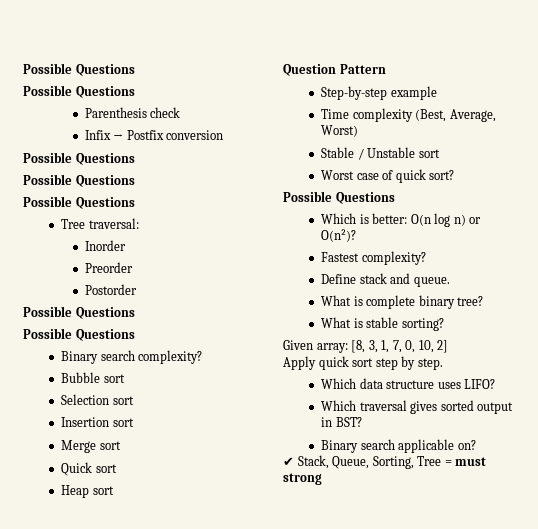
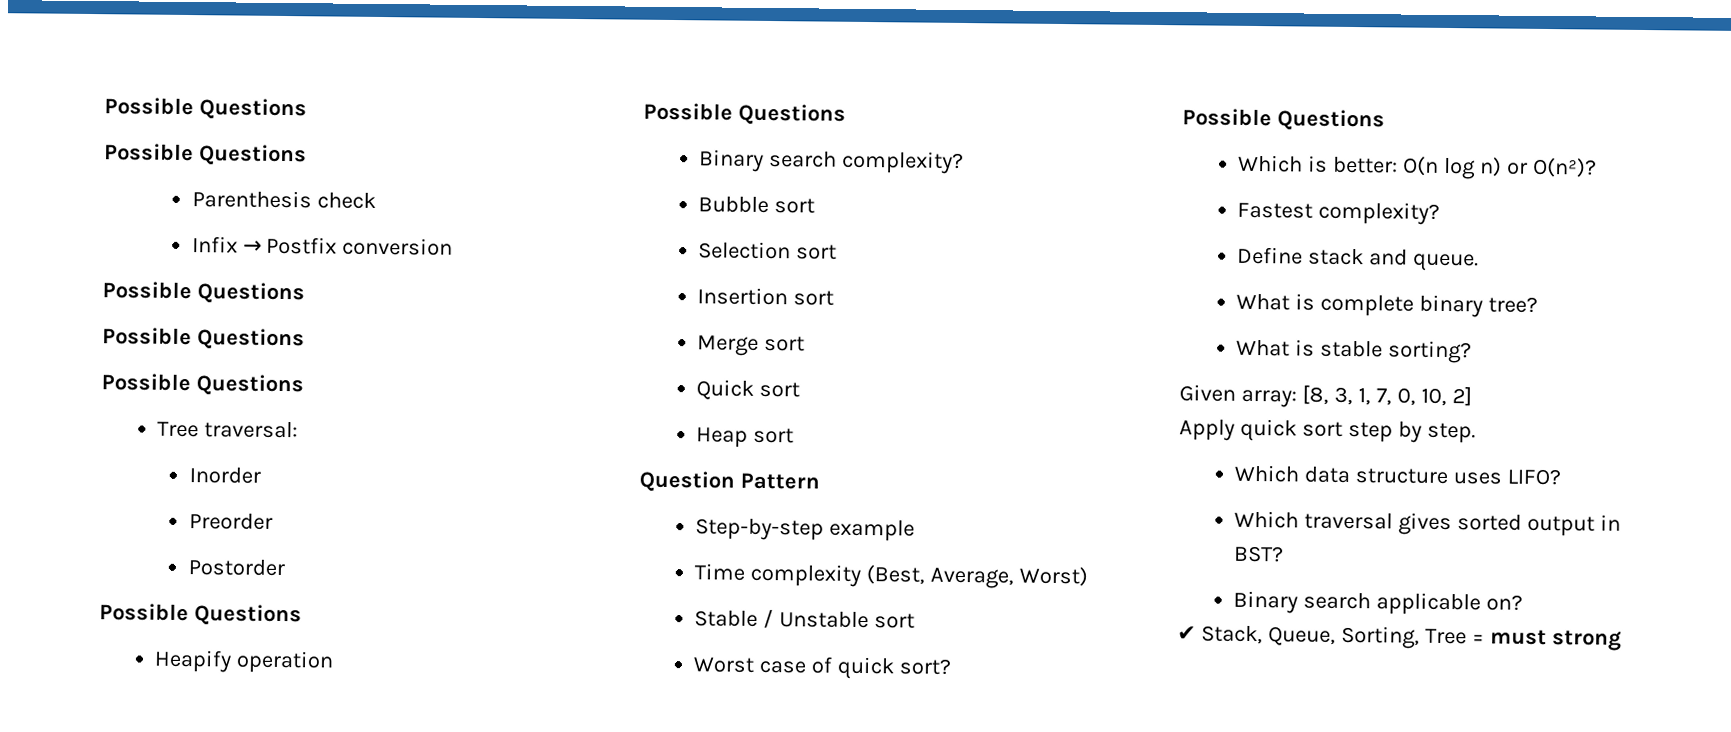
(135, 313) none -> [154,649,335,674] // Heapify operation

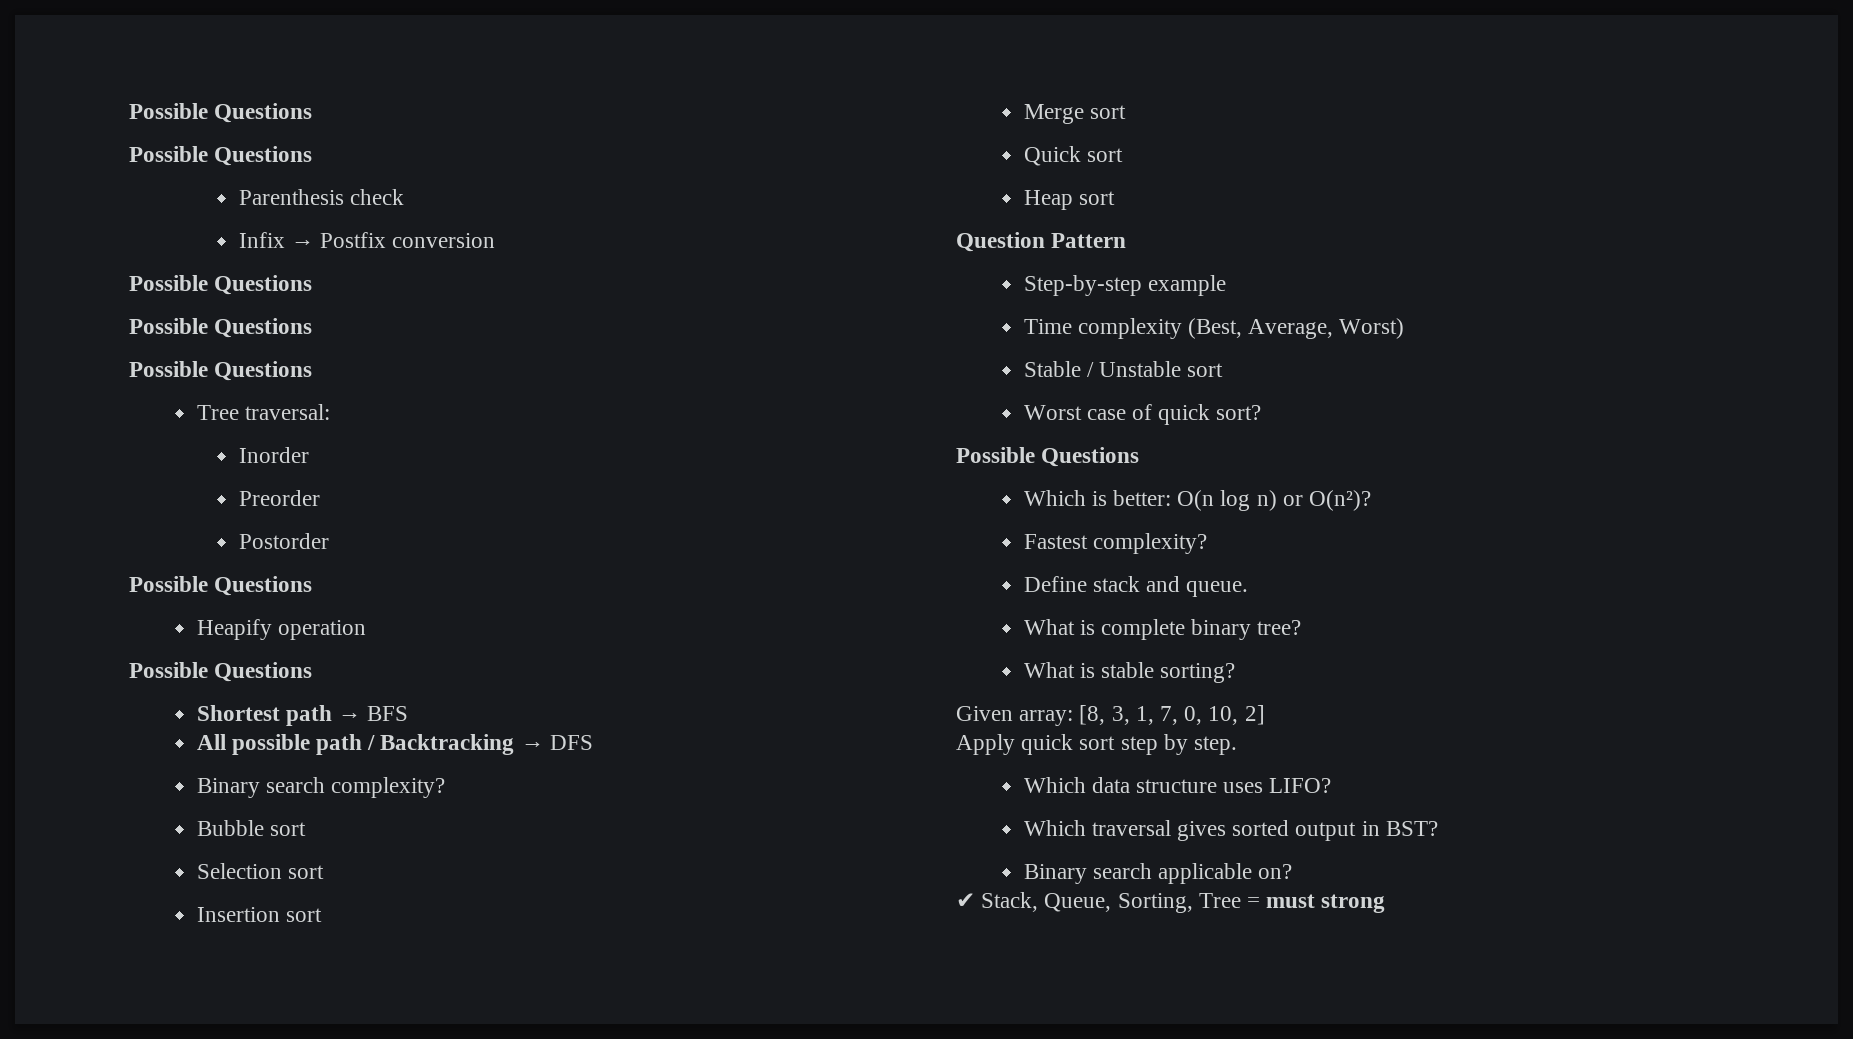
(846, 114) none -> [196,705,409,726] [196,734,593,755] // Shortest path → BFS // All possible path / Backtracking → DFS

